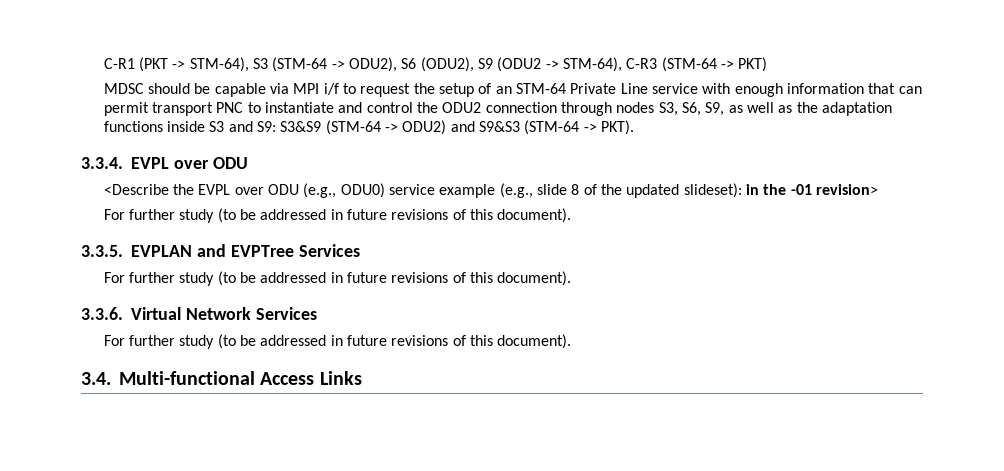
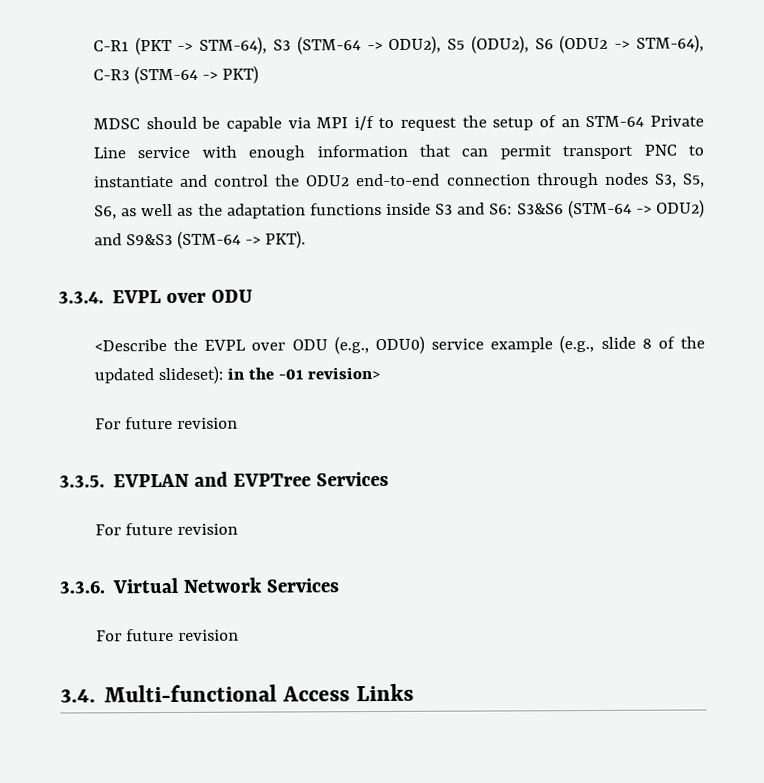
[401,57,494,72] S6 (ODU2), S9 -> [447,35,554,54] S5 (ODU2), S6
(482, 107) none -> [355,173,441,187] end-to-end
[681,102,725,116] S6, S9, -> [682,173,705,188] [93,205,117,220] S5, S6,
[257,121,322,132] S9: S3&S9 -> [489,203,564,215] S6: S3&S6
[129,208,572,223] further study (to be addressed in future revisions of this document). -> [124,416,238,430] future revision
[129,271,572,286] further study (to be addressed in future revisions of this document). -> [124,522,238,536] future revision
[129,334,572,349] further study (to be addressed in future revisions of this document). -> [125,628,239,642] future revision

